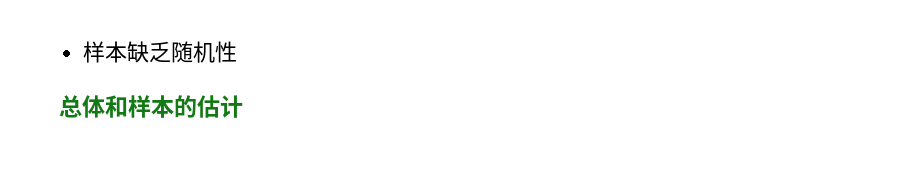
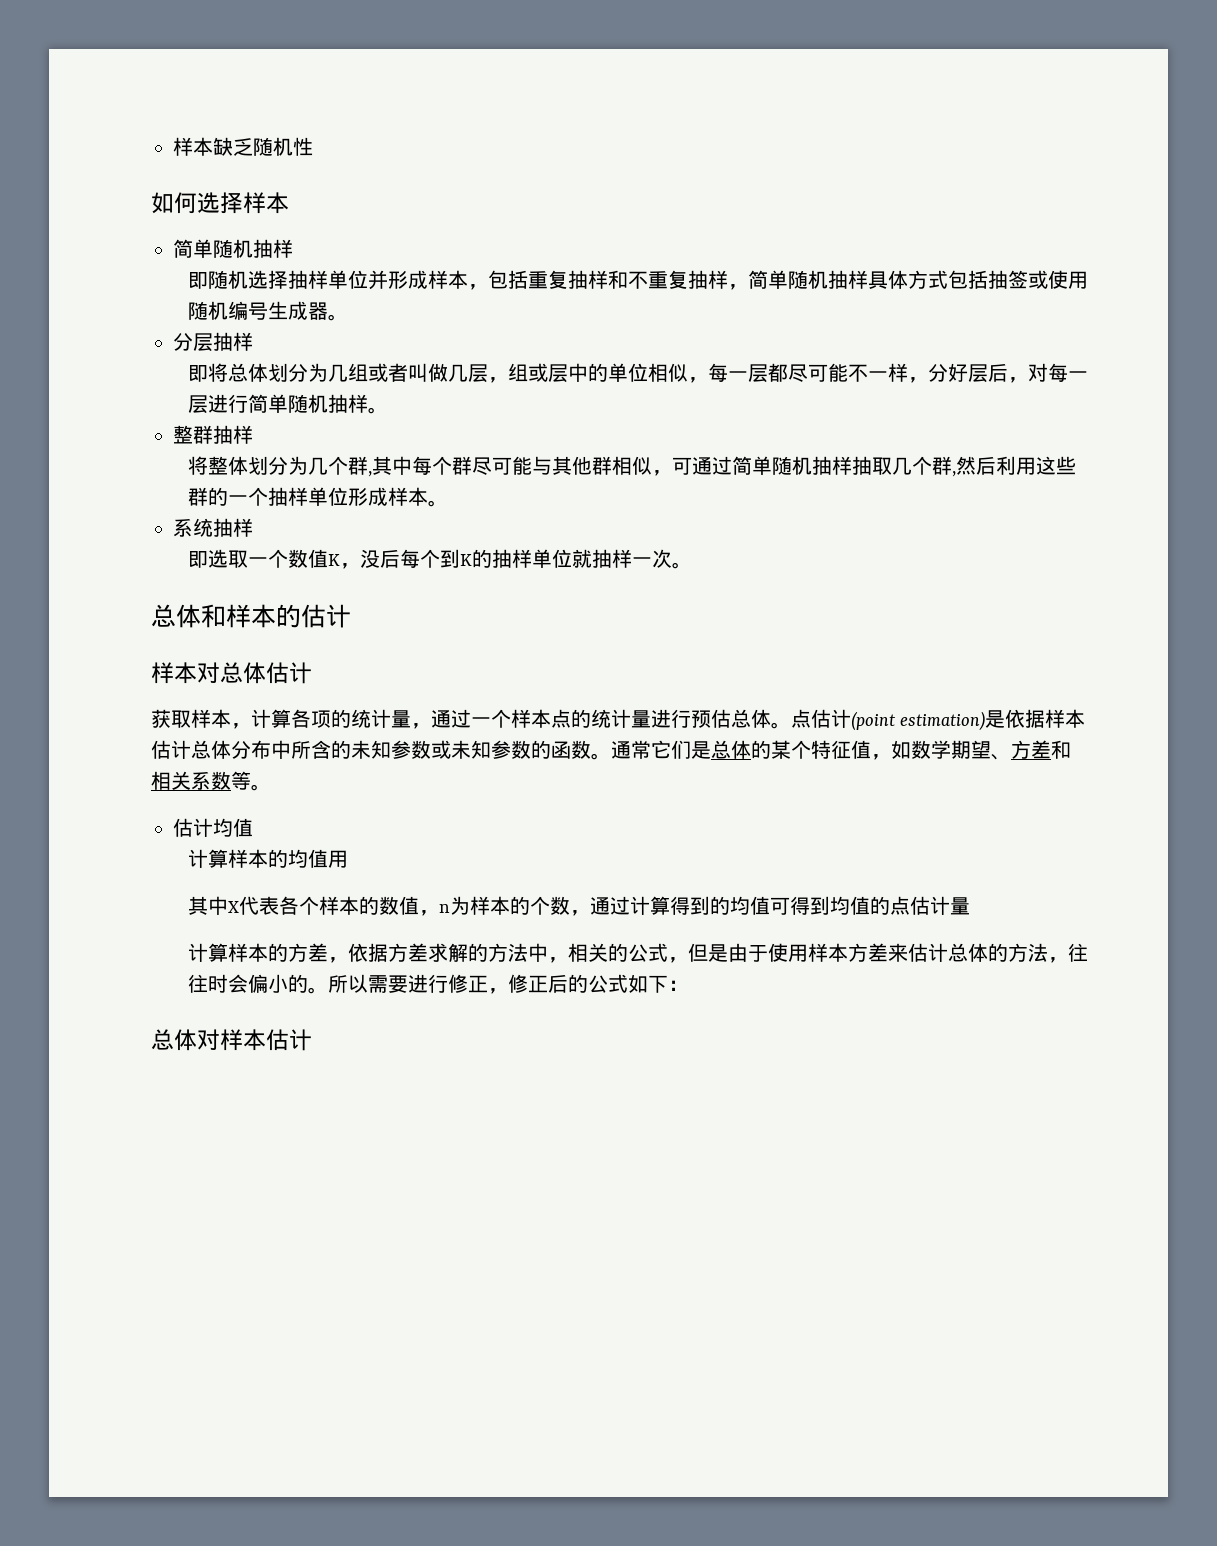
[59,95,197,118] 总体和样本的 -> [151,192,289,214] [173,239,293,258] [188,270,1089,290] [188,301,349,321] [173,332,253,352] [188,363,1089,383] [188,394,389,414] [173,425,253,444] [188,456,1077,477] [188,487,449,507] [173,518,253,537] [188,549,693,569] [151,604,351,628] [151,662,312,684] [151,709,1086,731] [151,740,1071,760] [151,771,271,791] [173,818,253,837] [188,849,349,868] [188,896,971,916] [188,943,1089,963] [188,974,689,994] [151,1029,266,1051] 如何选择样本 // 简单随机抽样 // 即随机选择抽样单位并形成样本，包括重复抽样和不重复抽样，简单随机抽样具体方式包括抽签或使用随机编号生成器。 // 分层抽样 // 即将总体划分为几组或者叫做几层，组或层中的单位相似，每一层都尽可能不一样，分好层后，对每一层进行简单随机抽样。 // 整群抽样 // 将整体划分为几个群,其中每个群尽可能与其他群相似，可通过简单随机抽样抽取几个群,然后利用这些群的一个抽样单位形成样本。 // 系统抽样 // 即选取一个数值K，没后每个到K的抽样单位就抽样一次。 // 总体和样本的估计 // 样本对总体估计 // 获取样本，计算各项的统计量，通过一个样本点的统计量进行预估总体。点估计(point estimation)是依据样本估计总体分布中所含的未知参数或未知参数的函数。通常它们是总体的某个特征值，如数学期望、方差和相关系数等。 // 估计均值 // 计算样本的均值用 // 其中X代表各个样本的数值，n为样本的个数，通过计算得到的均值可得到均值的点估计量 // 计算样本的方差，依据方差求解的方法中，相关的公式，但是由于使用样本方差来估计总体的方法，往往时会偏小的。所以需要进行修正，修正后的公式如下： // 总体对样本

